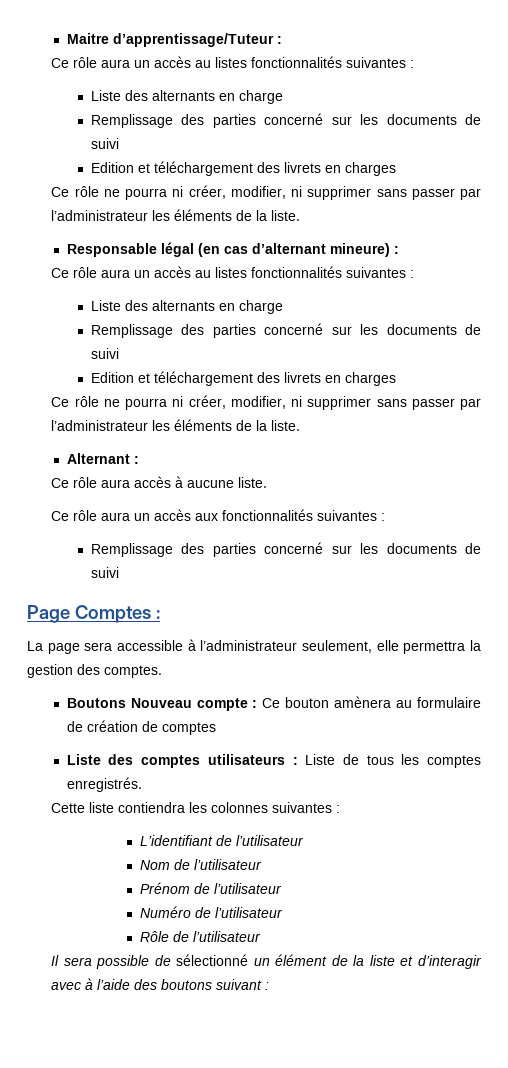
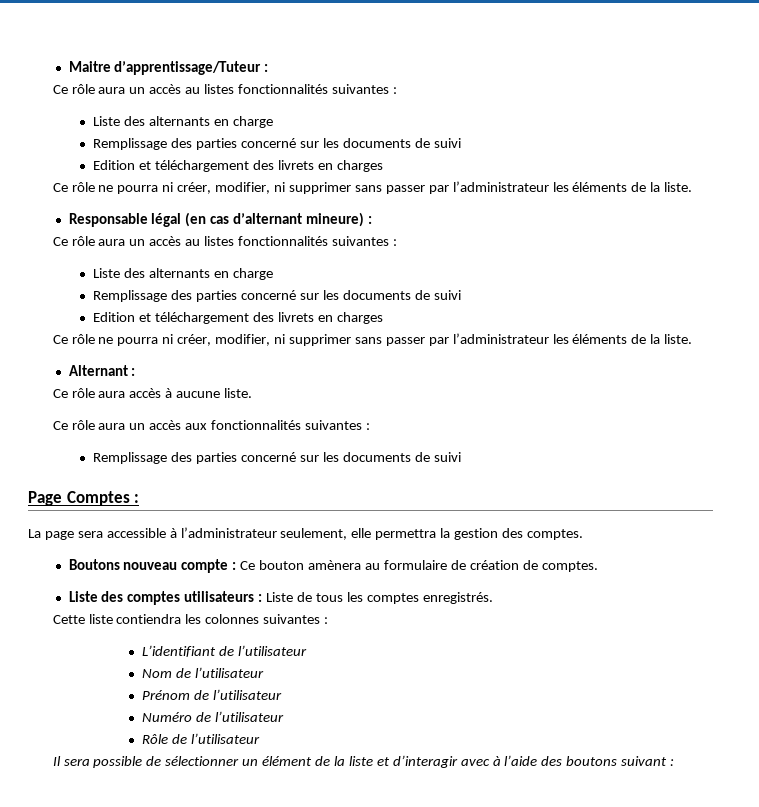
[130,698,192,708] Nouveau -> [123,562,178,570] nouveau
[161,722,216,735] comptes -> [541,561,598,572] comptes.
[176,954,249,966] sélectionné -> [165,756,240,766] sélectionner

